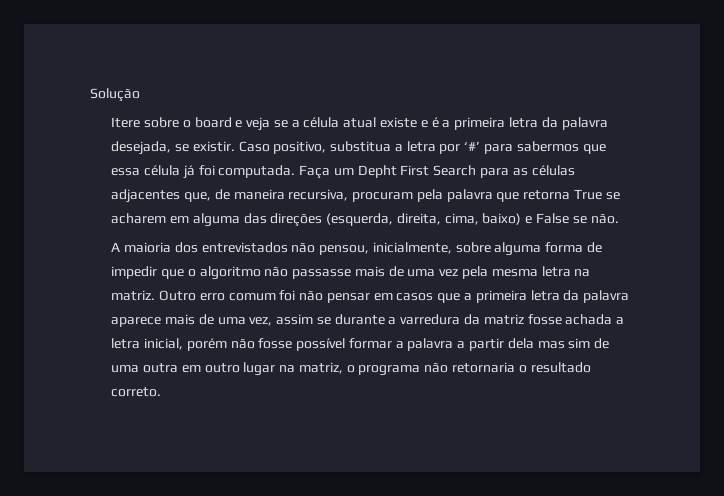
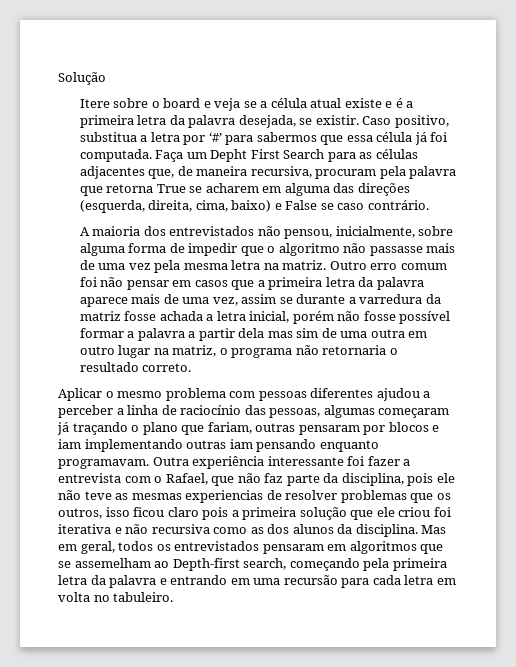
[590,213,619,224] não. -> [337,200,429,210] caso contrário.
(162, 392) none -> [58,388,431,401] [58,405,450,418] [57,422,440,435] [58,439,379,452] [58,456,411,469] [58,473,455,486] [58,490,451,503] [58,507,451,520] [58,524,447,537] [58,541,444,554] [58,558,447,571] [58,575,456,588] [58,592,174,602] // Aplicar o mesmo problema com pessoas diferentes ajudou a perceber a linha de raciocínio das pessoas, algumas começaram já traçando o plano que fariam, outras pensaram por blocos e iam implementando outras iam pensando enquanto programavam. Outra experiência interessante foi fazer a entrevista com o Rafael, que não faz parte da disciplina, pois ele não teve as mesmas experiencias de resolver problemas que os outros, isso ficou claro pois a primeira solução que ele criou foi iterativa e não recursiva como as dos alunos da disciplina. Mas em geral, todos os entrevistados pensaram em algoritmos que se assemelham ao Depth-first search, começando pela primeira letra da palavra e entrando em uma recursão para cada letra em volta no tabuleiro.

